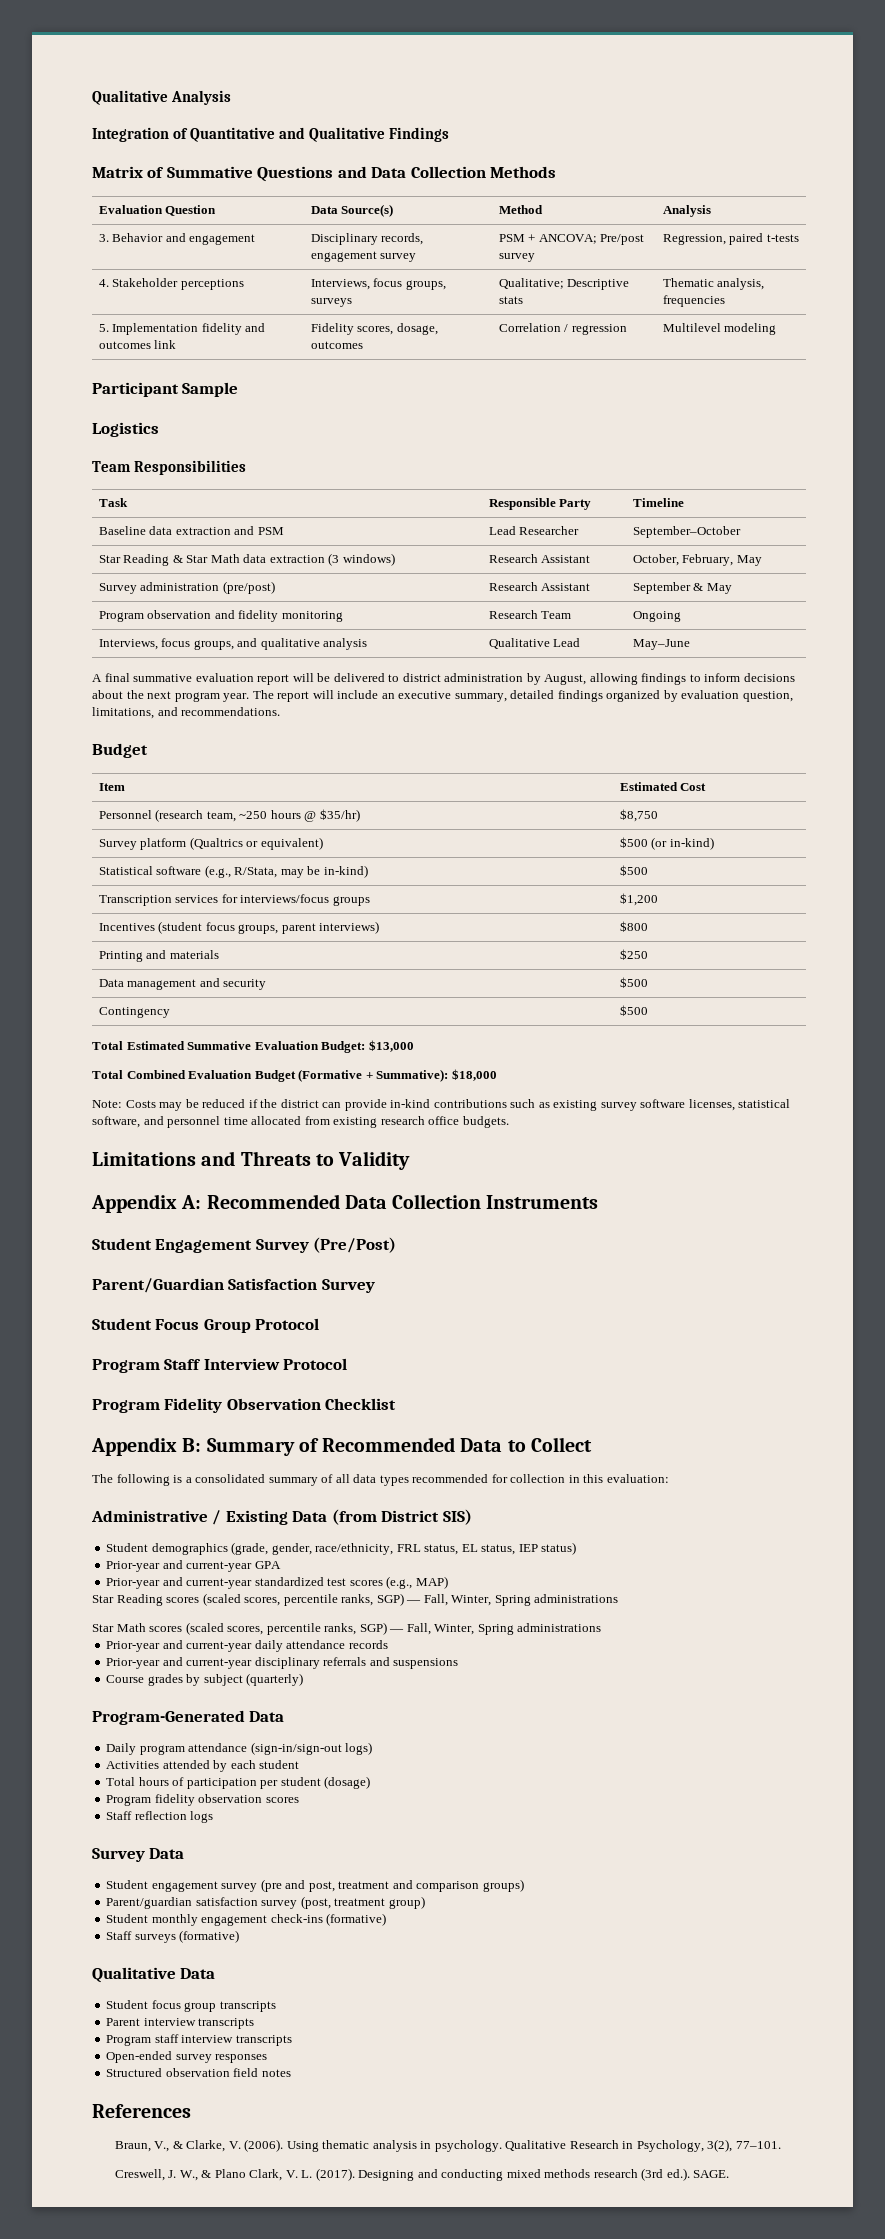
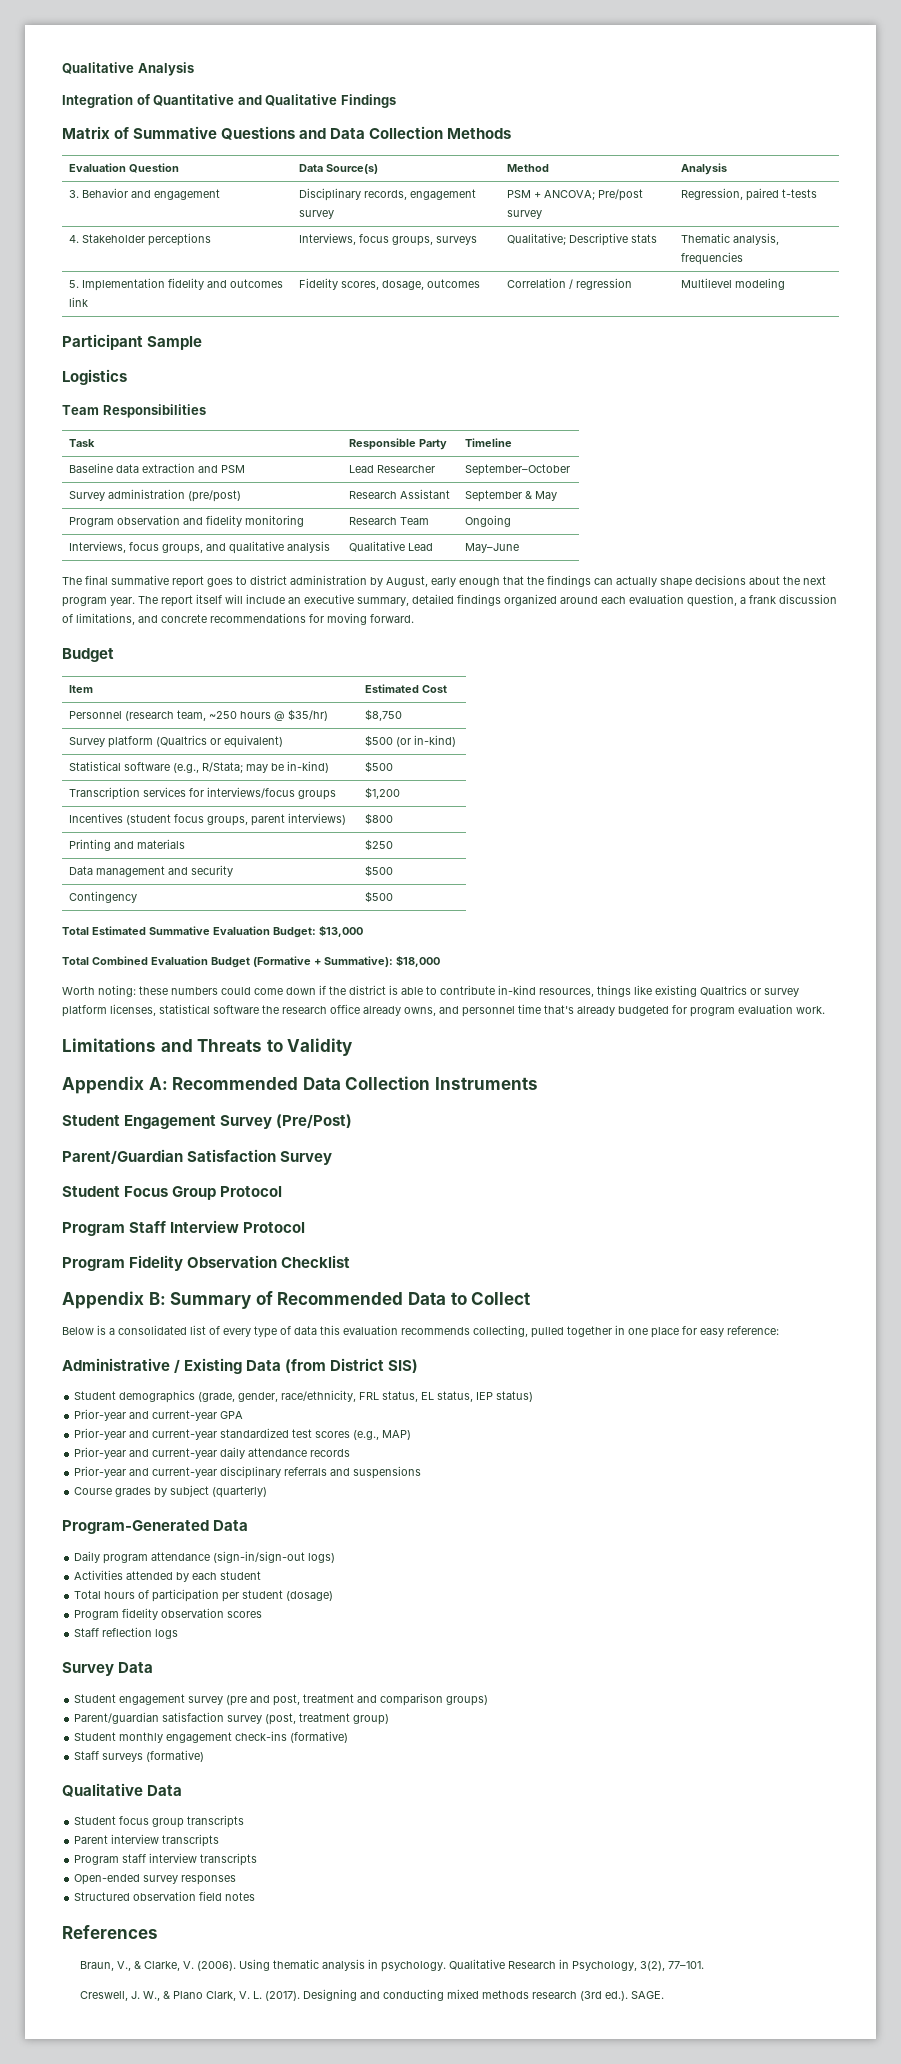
[98,553,395,566] [488,554,591,563] [632,554,762,566] // Star Reading & Star Math data extraction (3 windows) | Research Assistant | October, February, May -> (570, 470) none
[92,674,102,682] A -> [62,577,82,585] The
[195,673,385,685] evaluation report will be delivered -> [172,576,233,588] report goes
[589,673,741,685] allowing findings to inform -> [431,575,692,588] early enough that the findings can actually shape
(310, 696) none -> [196,594,222,604] itself
[663,690,793,702] [92,707,281,719] by evaluation question, limitations, and recommendations. -> [560,594,837,607] [62,613,414,625] around each evaluation question, a frank discussion of limitations, and concrete recommendations for moving forward.
[234,867,278,878] R/Stata, -> [201,762,243,773] R/Stata;
[92,1099,791,1111] [92,1116,509,1128] Note: Costs may be reduced if the district can provide in-kind contributions such as existing survey software licenses, statistical software, and personnel time allocated from existing research office budgets. -> [62,985,799,997] [62,1004,825,1017] Worth noting: these numbers could come down if the district is able to contribute in-kind resources, things like existing Qualtrics or survey platform licenses, statistical software the research office already owns, and personnel time that's already budgeted for program evaluation work.
[92,1474,170,1486] The following -> [62,1327,94,1335] Below
[268,1474,669,1486] summary of all data types recommended for collection in this evaluation: -> [190,1325,779,1338] list of every type of data this evaluation recommends collecting, pulled together in one place for easy reference:
[92,1593,619,1606] [92,1622,602,1635] // Star Reading scores (scaled scores, percentile ranks, SGP) — Fall, Winter, Spring administrations // Star Math scores (scaled scores, percentile ranks, SGP) — Fall, Winter, Spring administrations -> (412, 1435) none

